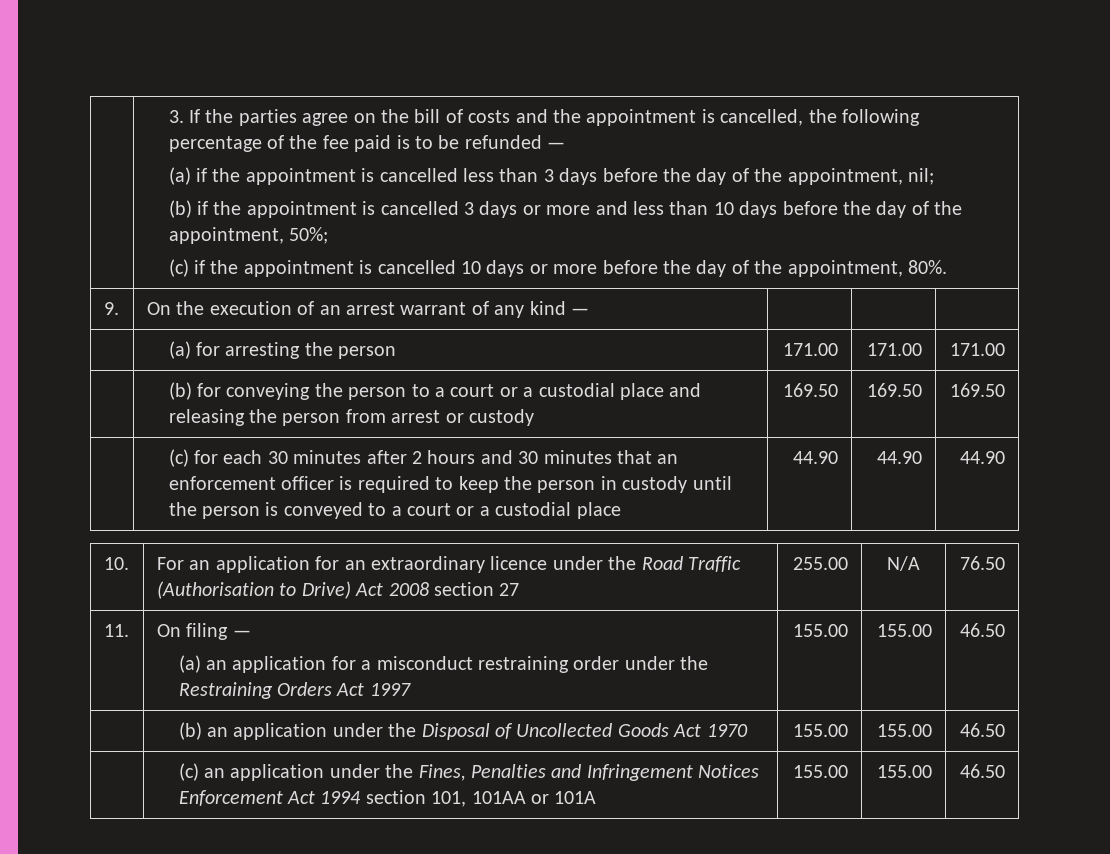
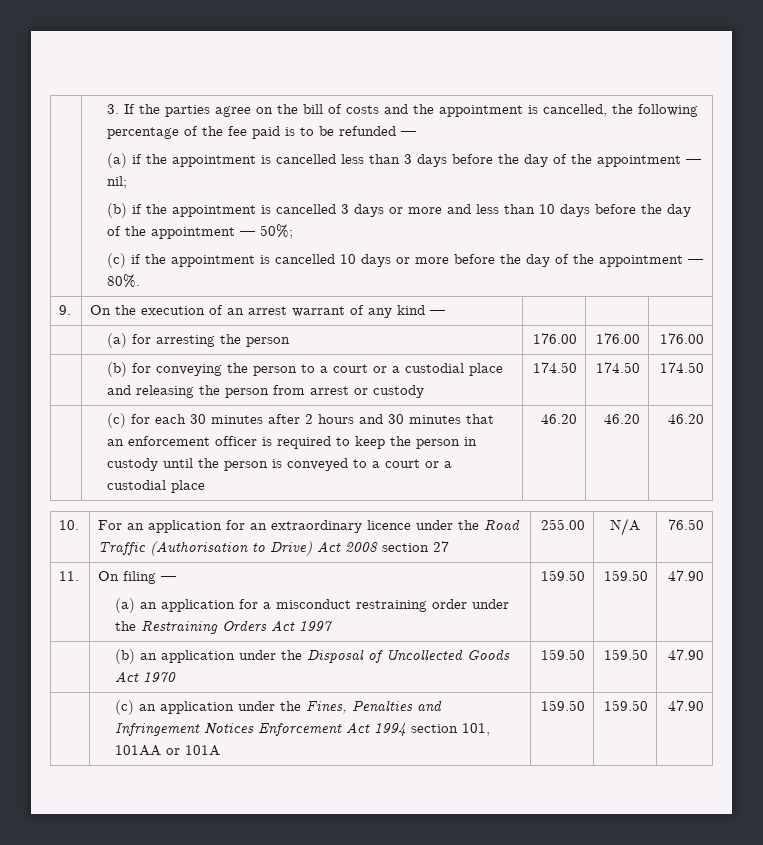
[787,168,903,185] appointment, -> [597,155,702,167] appointment —
[168,227,284,244] appointment, -> [151,227,256,239] appointment —
[787,260,903,277] appointment, -> [599,255,704,267] appointment —
[783,343,839,356] [867,343,923,356] [950,343,1006,356] 171.00 | 171.00 | 171.00 -> [532,333,577,344] [595,333,640,344] [659,333,704,344] 176.00 | 176.00 | 176.00
[783,383,839,397] [867,383,923,397] [950,383,1006,397] 169.50 | 169.50 | 169.50 -> [532,362,577,373] [595,362,640,373] [659,362,704,373] 174.50 | 174.50 | 174.50
[793,451,839,464] [877,451,923,464] [960,451,1006,464] 44.90 | 44.90 | 44.90 -> [540,414,577,424] [603,414,640,424] [667,414,704,424] 46.20 | 46.20 | 46.20
[793,624,849,637] [877,624,933,637] [960,623,1006,637] 155.00 | 155.00 | 46.50 -> [540,570,585,581] [603,570,648,581] [667,570,704,581] 159.50 | 159.50 | 47.90
[793,724,849,737] [877,724,933,737] [960,723,1006,737] 155.00 | 155.00 | 46.50 -> [540,649,585,660] [603,649,648,660] [667,649,704,660] 159.50 | 159.50 | 47.90
[793,765,849,778] [877,765,933,778] [960,764,1006,778] 155.00 | 155.00 | 46.50 -> [540,700,585,711] [603,700,648,711] [667,700,704,711] 159.50 | 159.50 | 47.90

